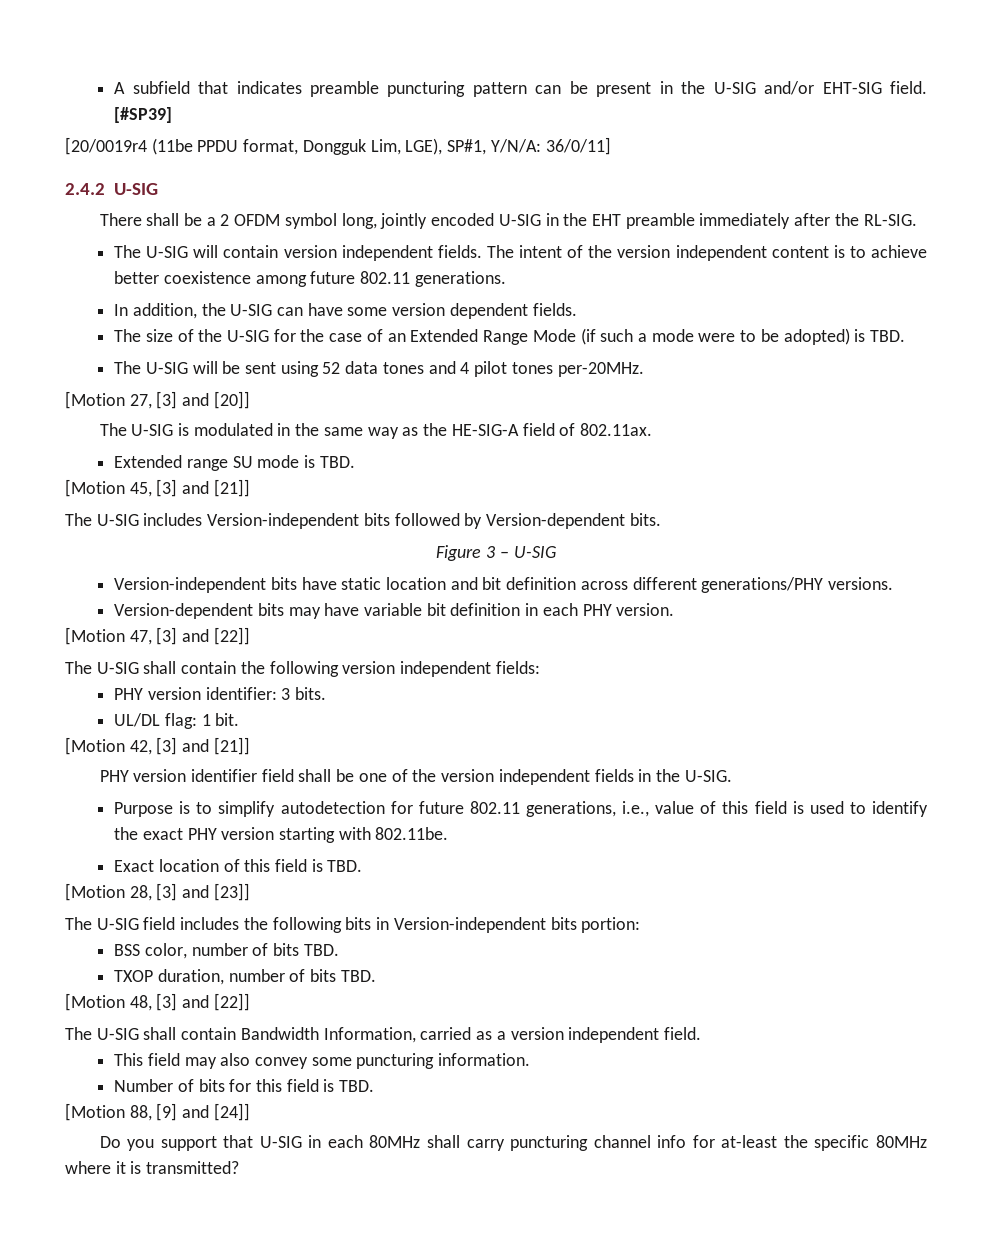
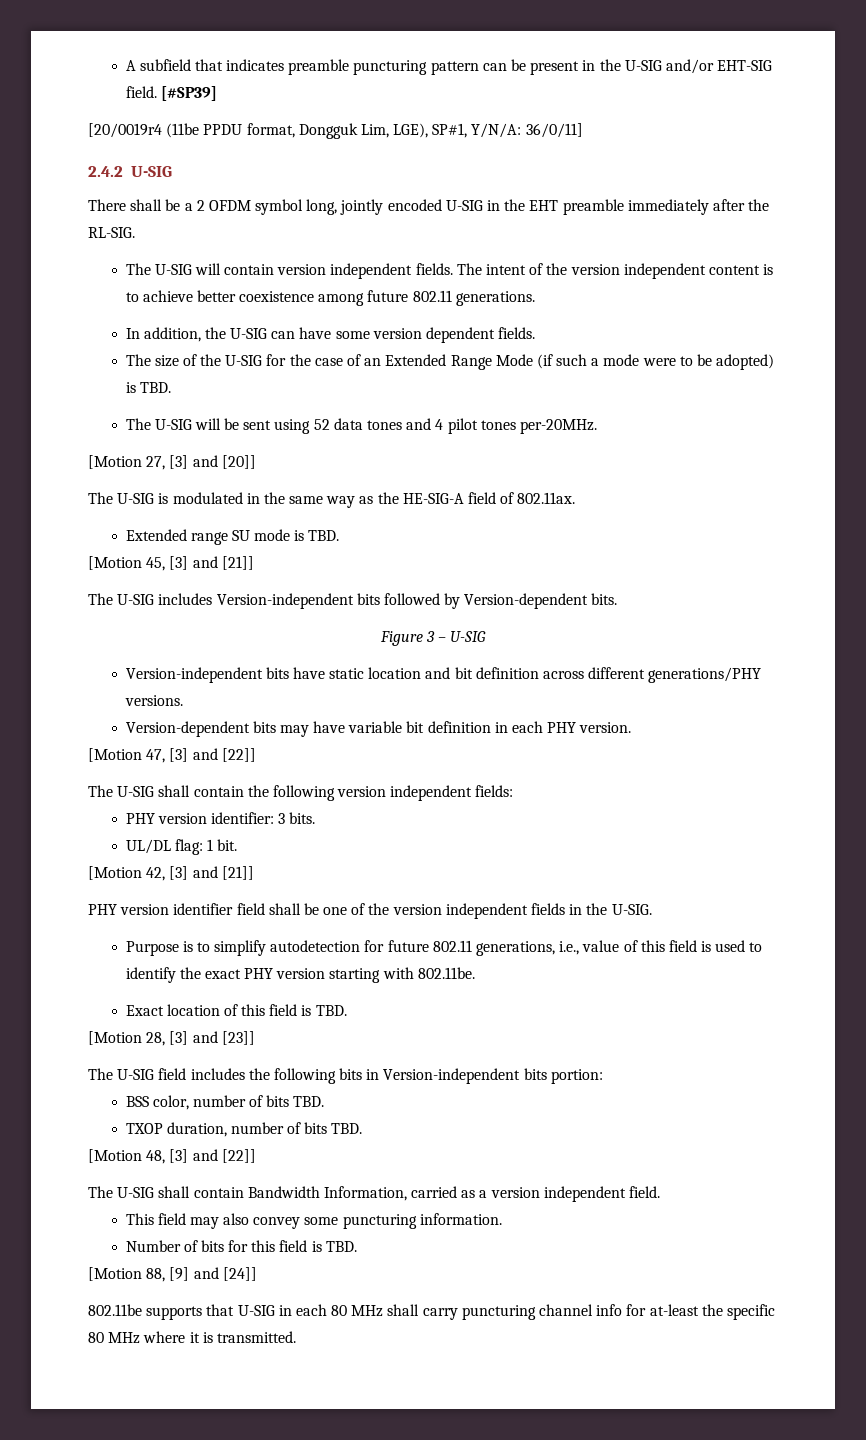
[99,1136,217,1151] Do you support -> [88,1304,203,1320] 802.11be supports
[369,1135,421,1148] 80MHz -> [331,1305,384,1317] 80 MHz
[876,1135,927,1148] 80MHz -> [88,1332,141,1344] 80 MHz
[146,1161,240,1174] transmitted? -> [216,1331,296,1343] transmitted.

